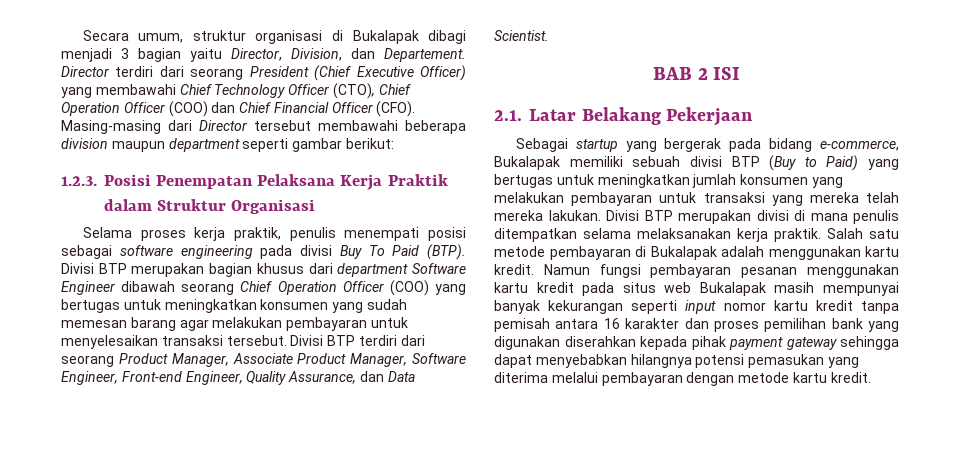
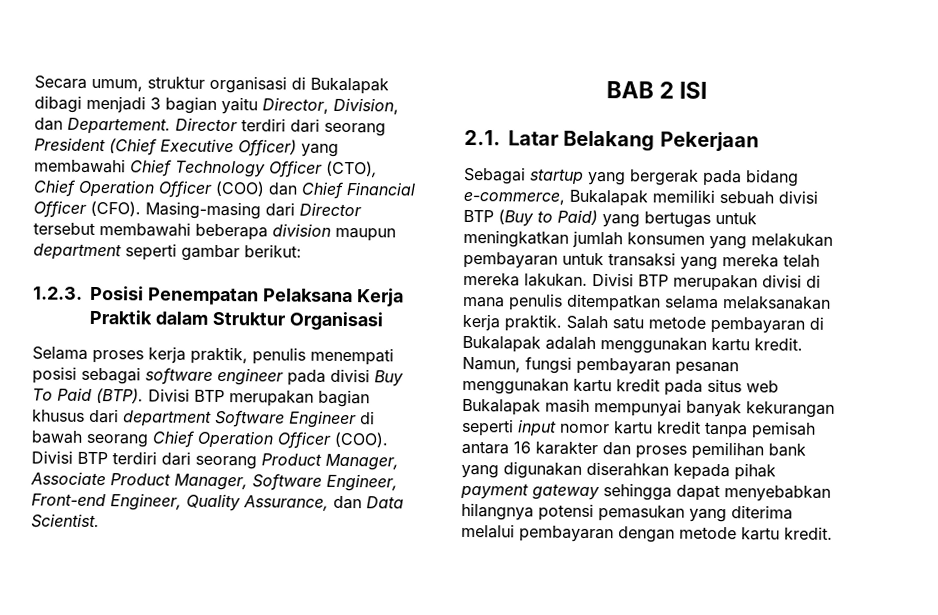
[180,245,253,259] engineering -> [217,367,284,386] engineer
[121,281,176,292] dibawah -> [360,411,375,425] [31,430,82,444] di bawah
[389,280,466,296] [61,299,407,313] [61,317,408,331] [61,335,287,349] (COO) yang bertugas untuk meningkatkan konsumen yang sudah memesan barang agar melakukan pembayaran untuk menyelesaikan transaksi tersebut. -> [334,431,388,448] (COO).
[543,264,590,275] Namun -> [462,356,521,373] Namun,

